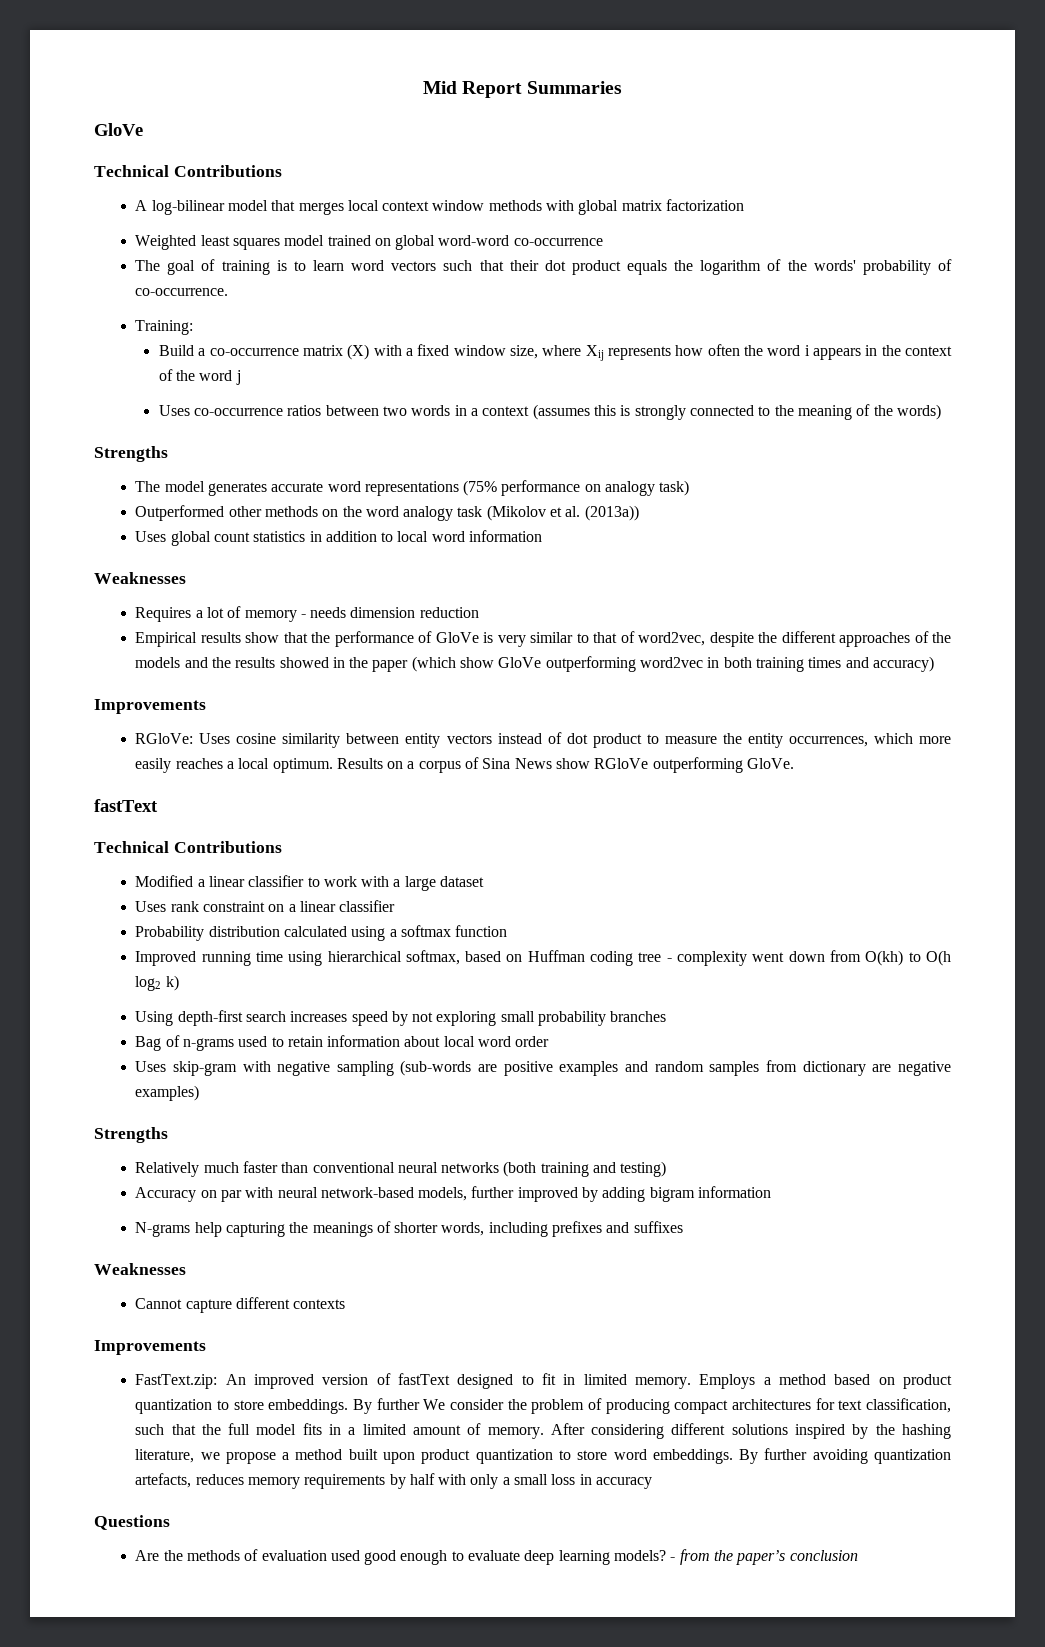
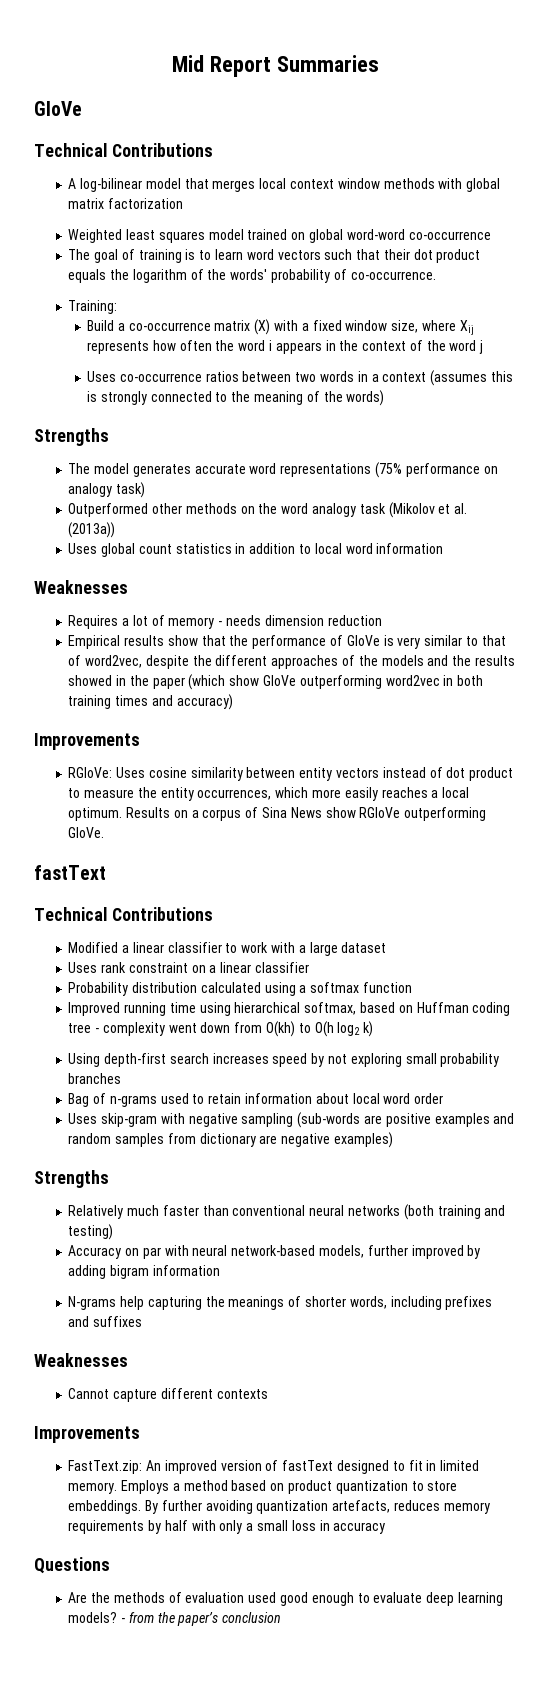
[423,1398,951,1414] [135,1423,951,1439] [135,1448,808,1464] We consider the problem of producing compact architectures for text classification, such that the full model fits in a limited amount of memory. After considering different solutions inspired by the hashing literature, we propose a method built upon product quantization to store word embeddings. By further -> (202, 1505) none

